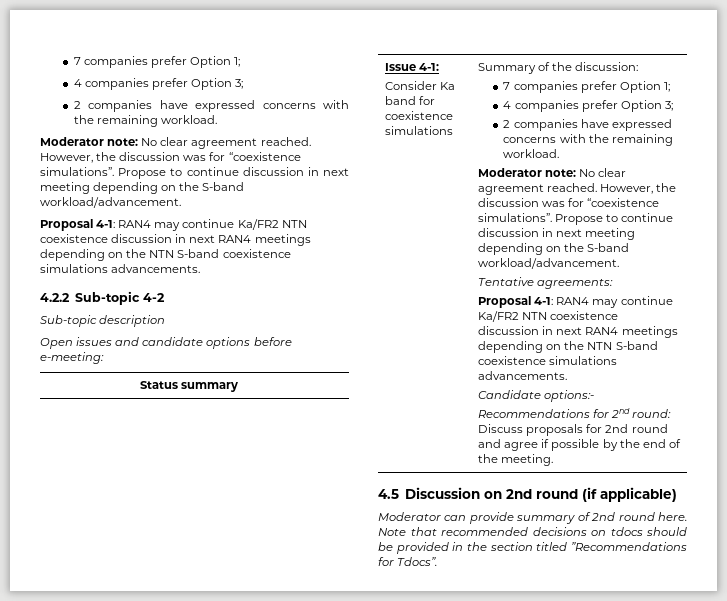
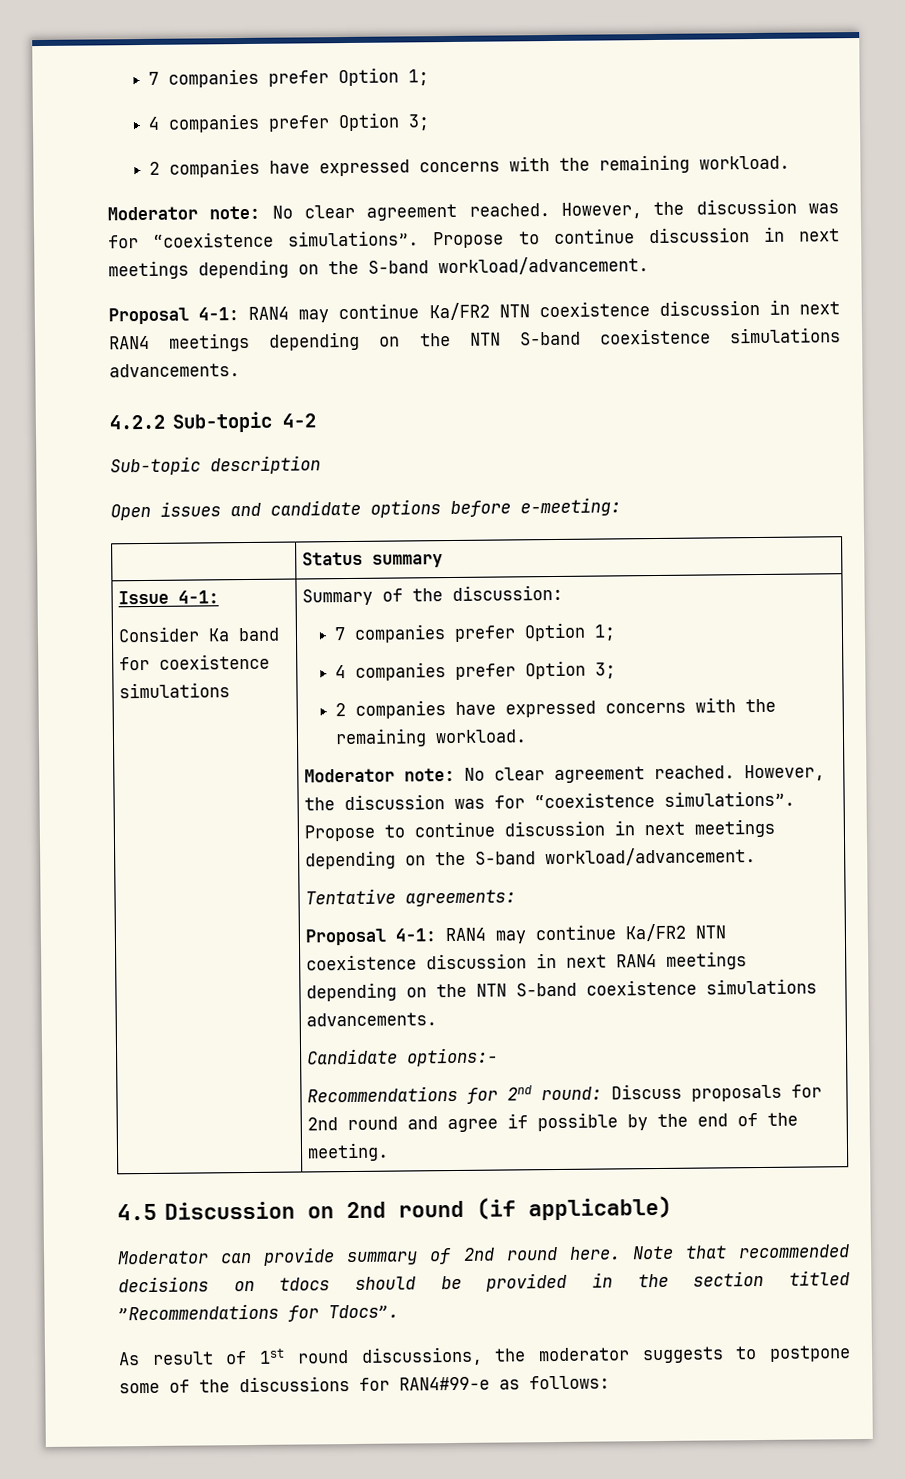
[40,182,90,194] meeting -> [108,260,189,280] meetings
[585,228,636,240] meeting -> [693,818,775,838] meetings
(438, 561) none -> [118,1345,852,1366] [119,1375,610,1394] // As result of 1st round discussions, the moderator suggests to postpone some of the discussions for RAN4#99-e as follows:

